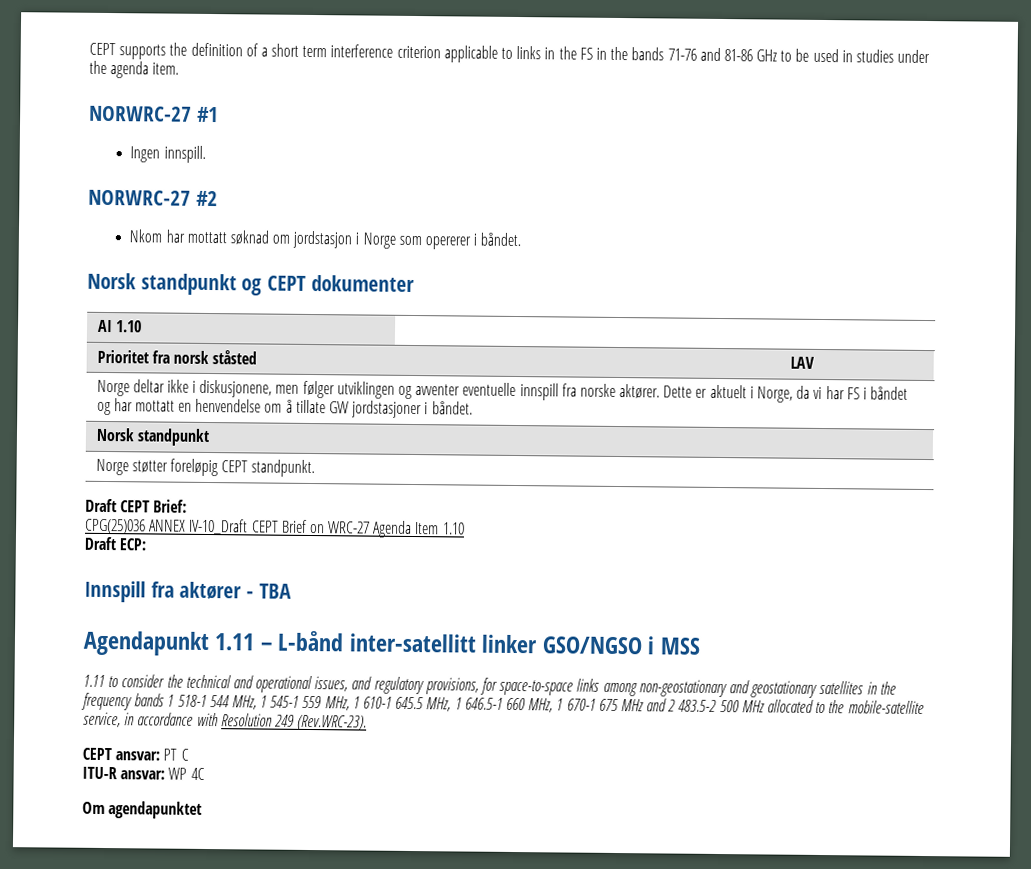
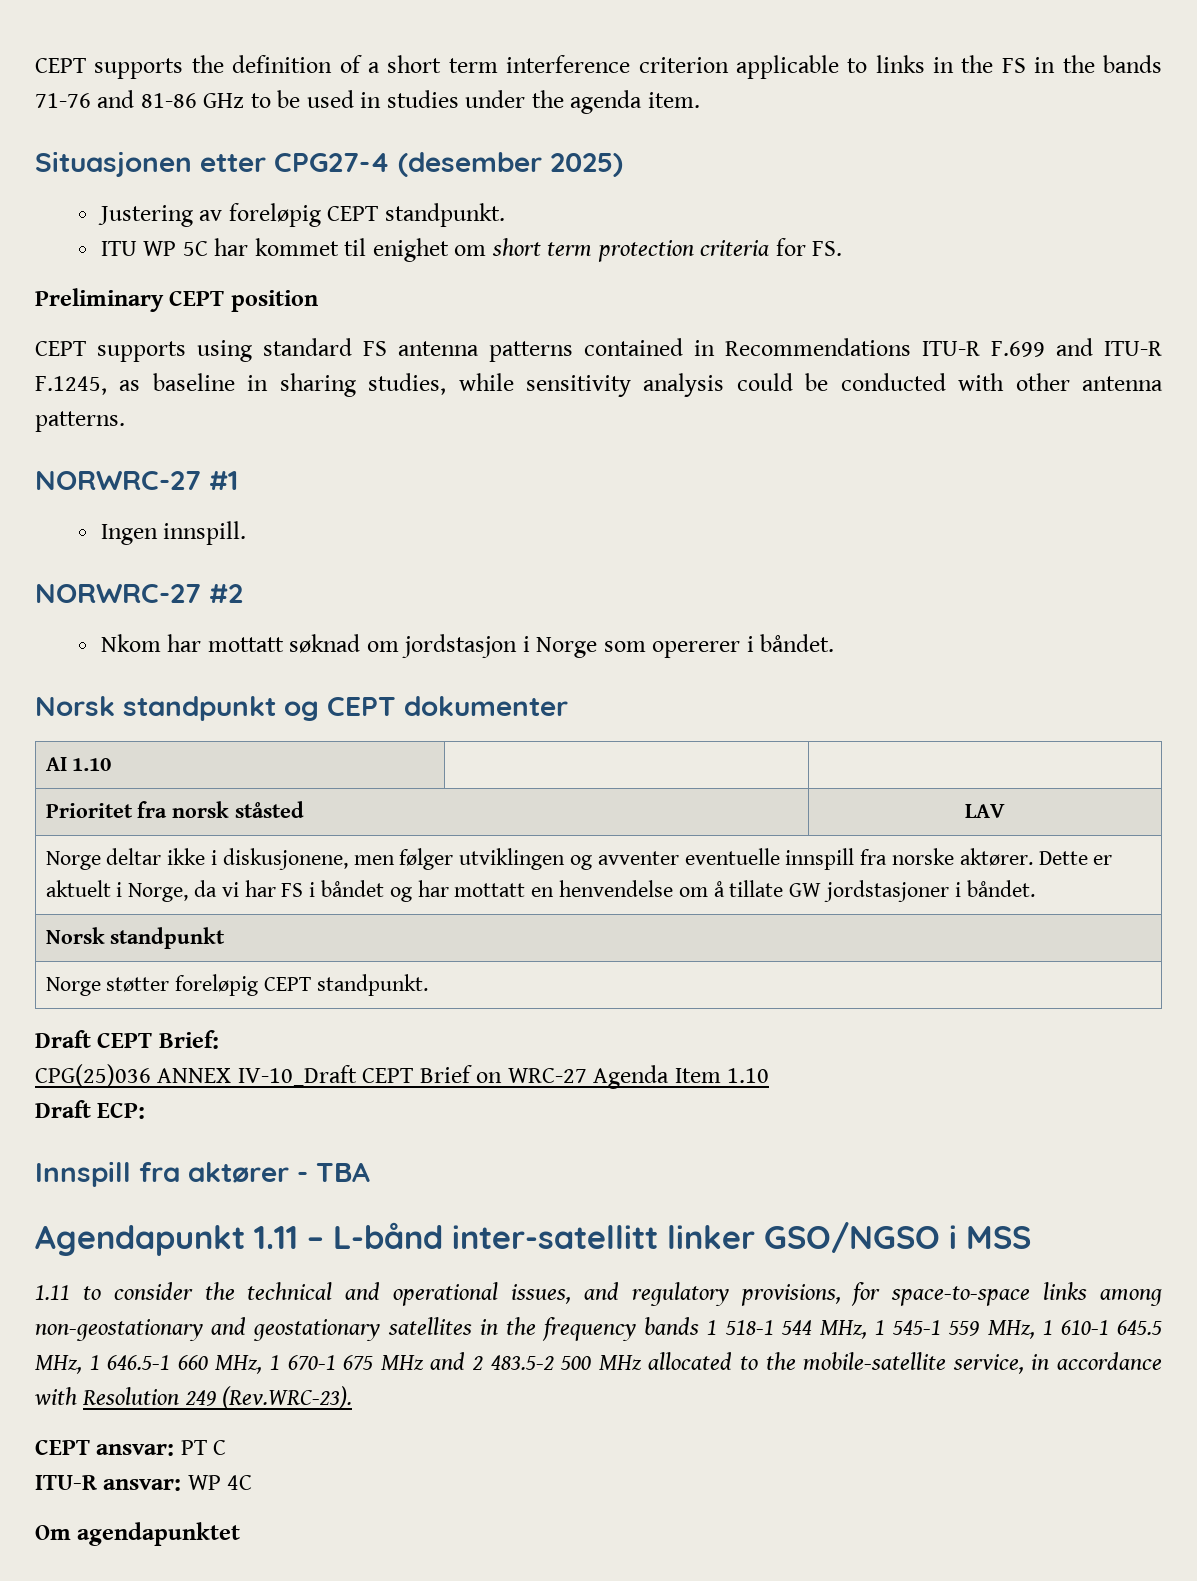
(180, 68) none -> [35,151,623,177] [97,203,505,227] [100,238,843,262] [35,288,318,312] [35,338,1162,362] [35,373,1163,397] [35,411,125,432] // Situasjonen etter CPG27-4 (desember 2025) // Justering av foreløpig CEPT standpunkt. // ITU WP 5C har kommet til enighet om short term protection criteria for FS. // Preliminary CEPT position // CEPT supports using standard FS antenna patterns contained in Recommendations ITU-R F.699 and ITU-R F.1245, as baseline in sharing studies, while sensitivity analysis could be conducted with other antenna patterns.

